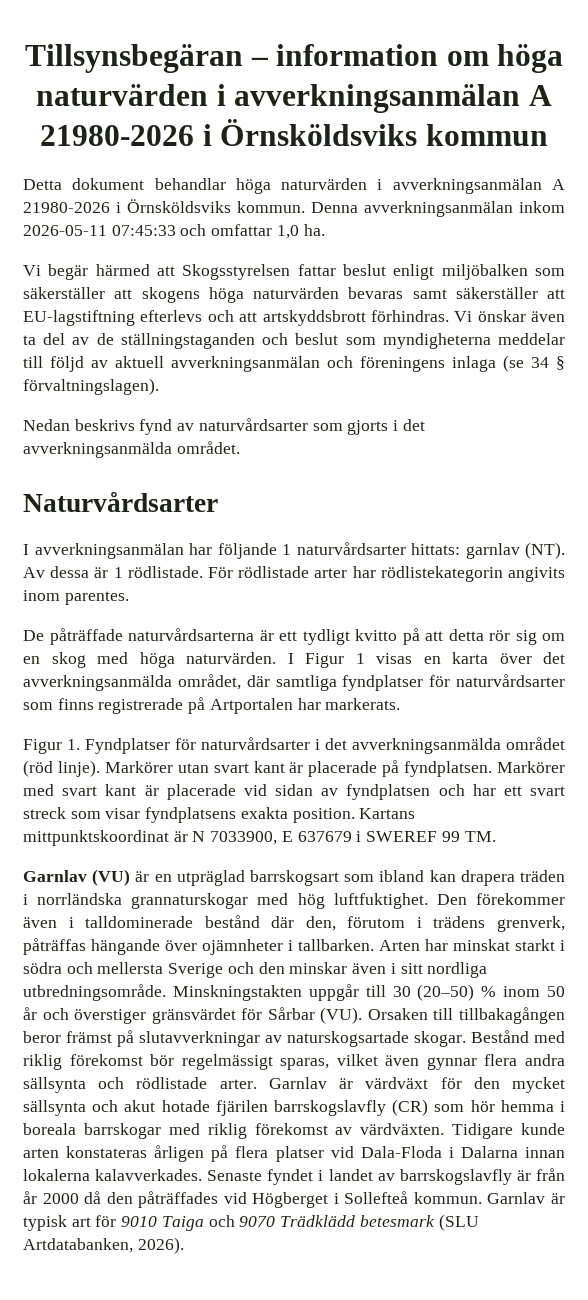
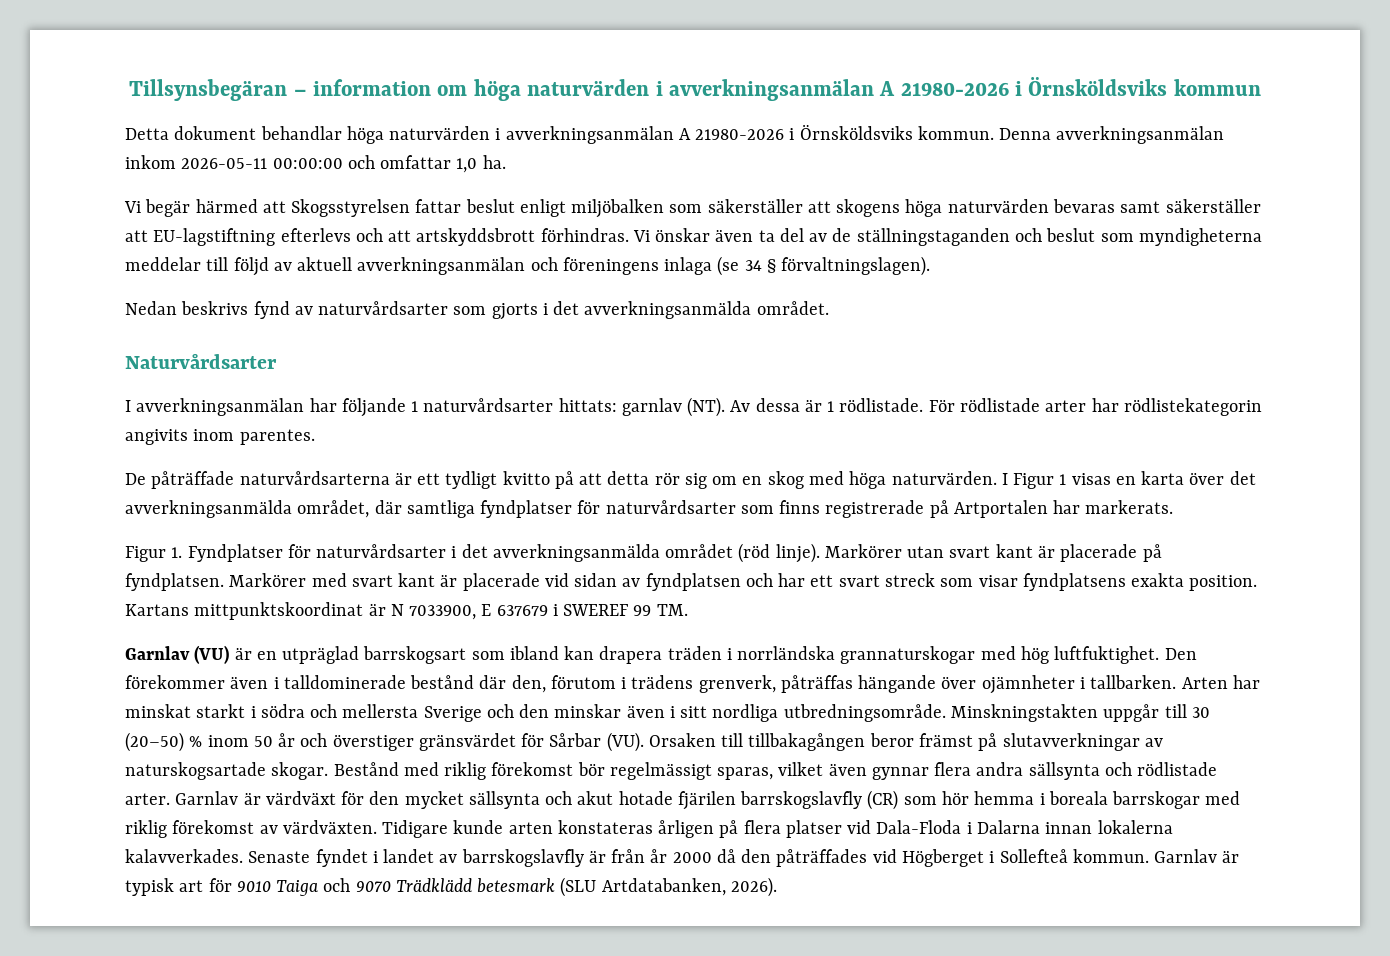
[111,225,176,236] 07:45:33 -> [272,158,343,169] 00:00:00

